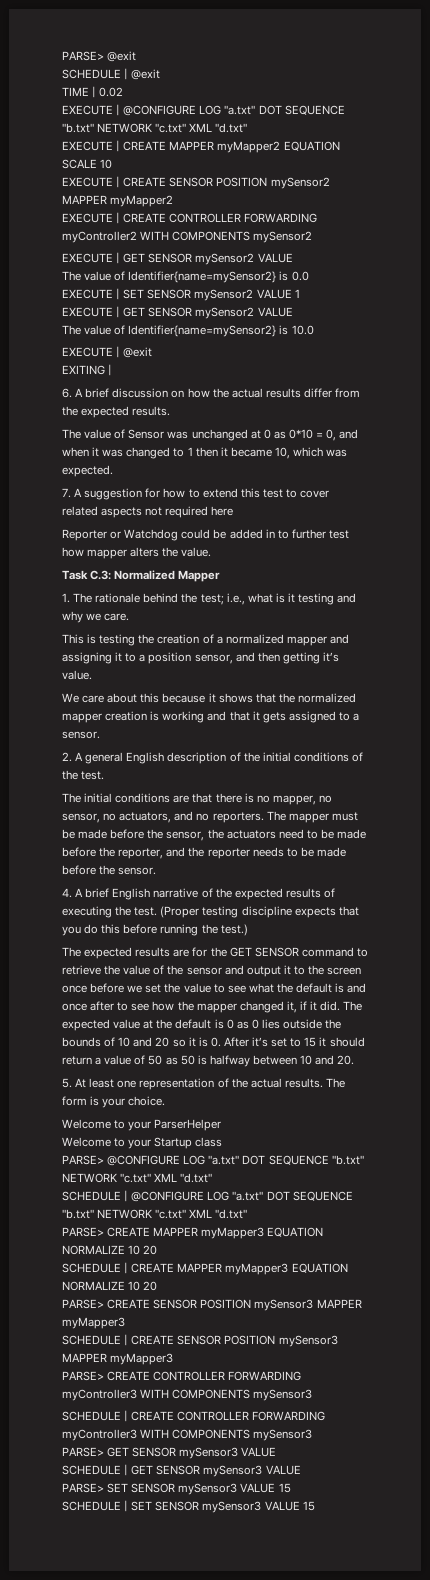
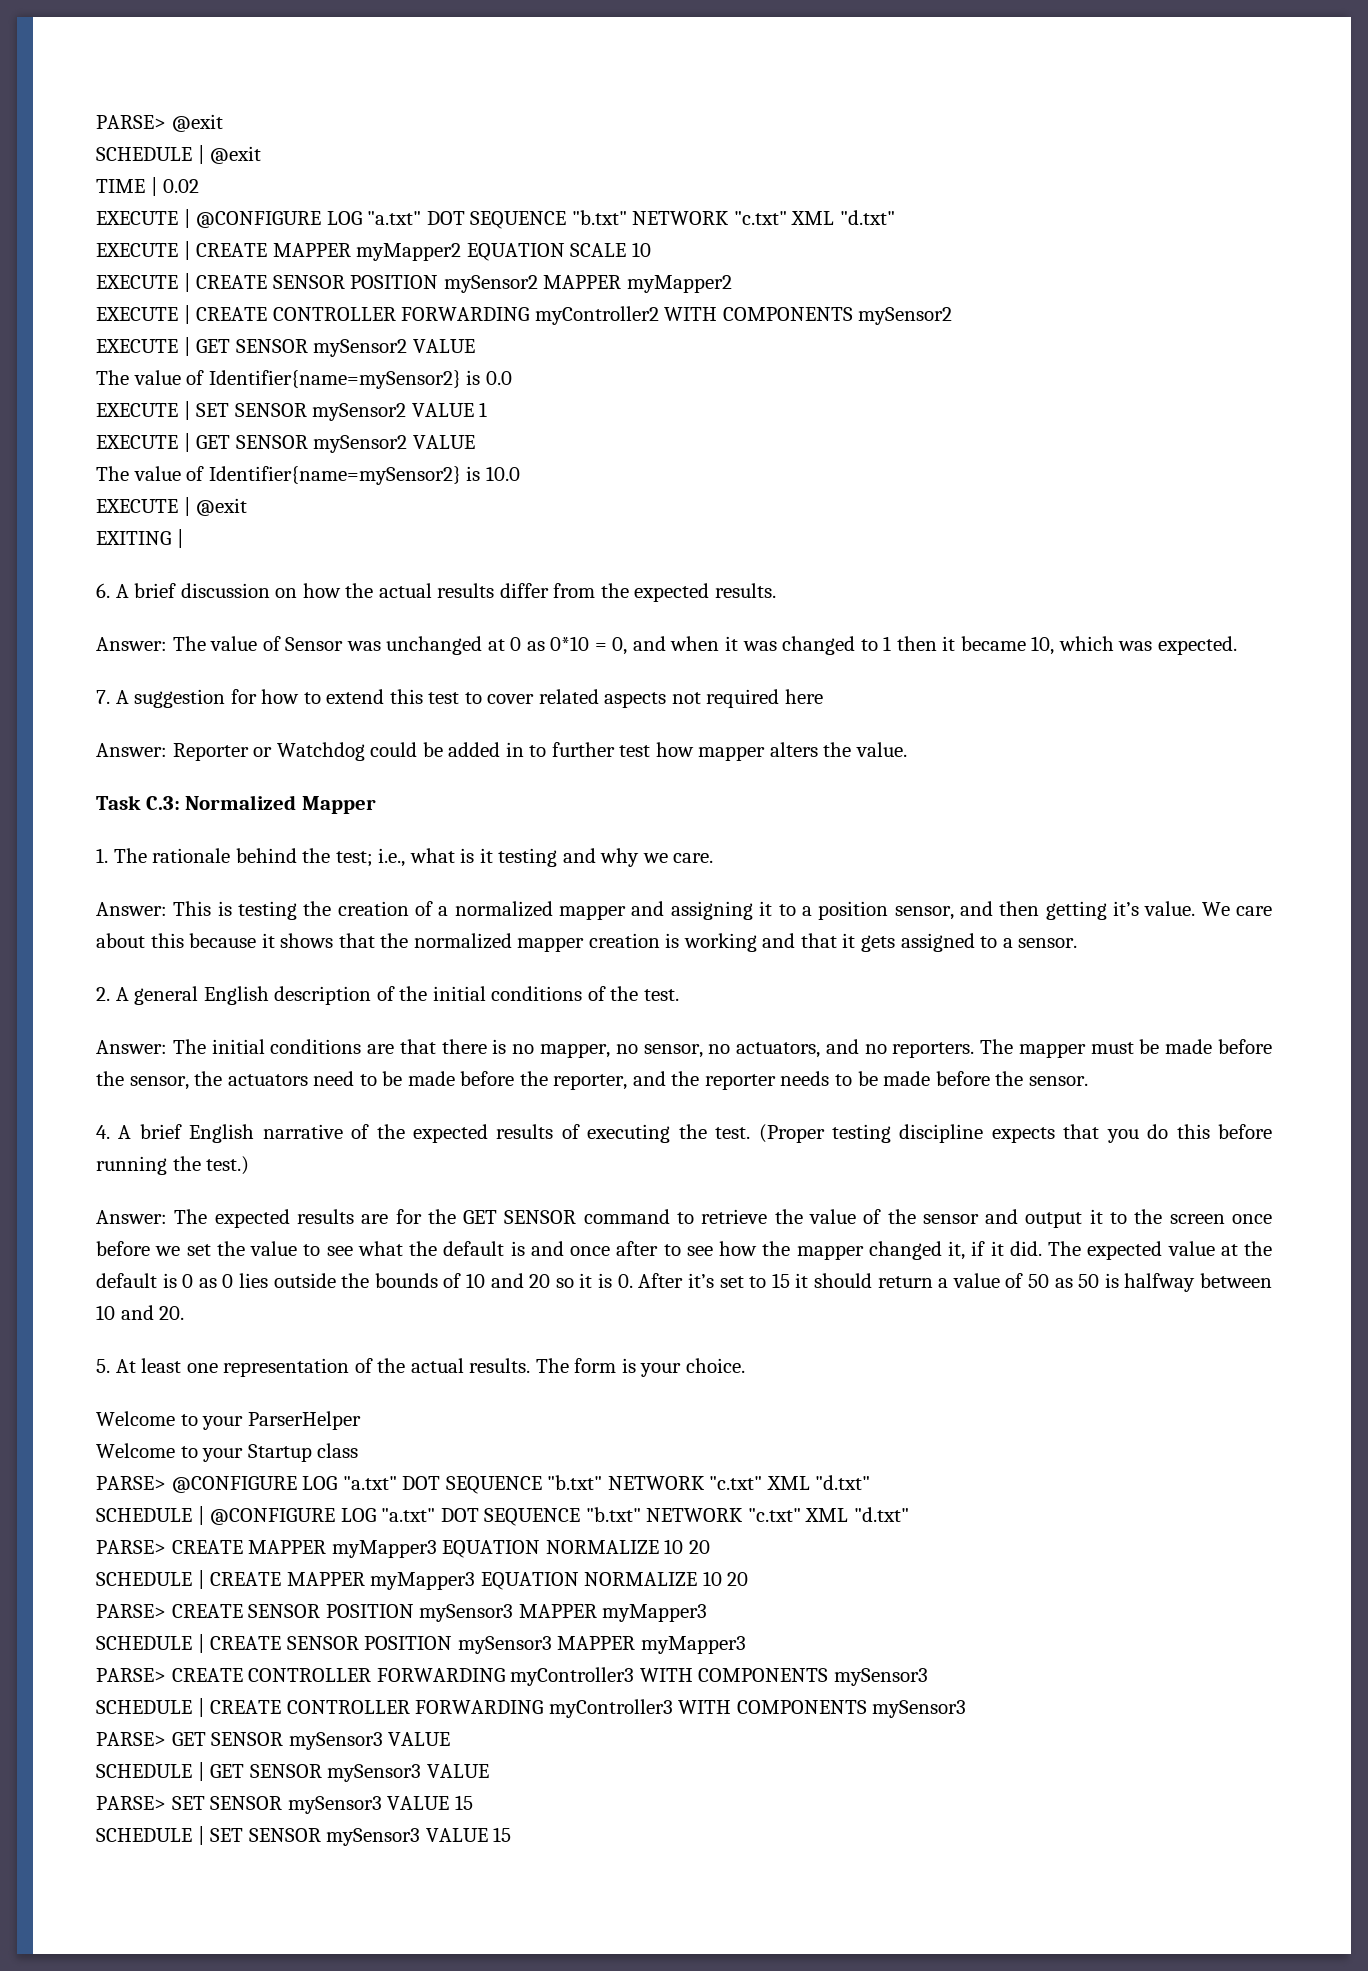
(171, 411) none -> [96,637,167,651] Answer:
(234, 511) none -> [96,743,167,757] Answer:
(130, 617) none -> [96,902,167,916] Answer:
(92, 675) // -> (1196, 908) none
(105, 775) none -> [96,1040,167,1054] Answer:
(248, 930) none -> [96,1210,167,1224] Answer:

